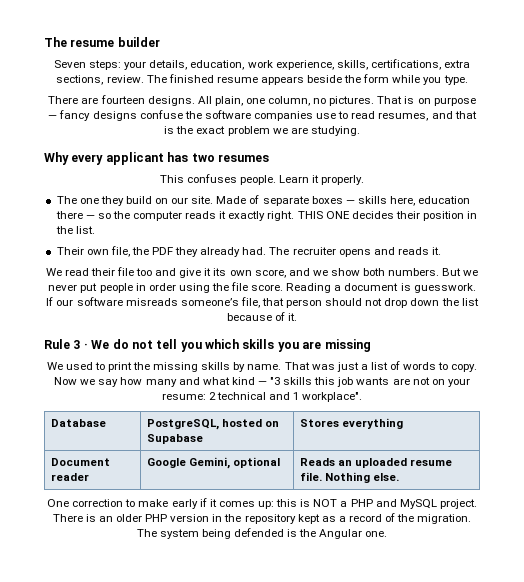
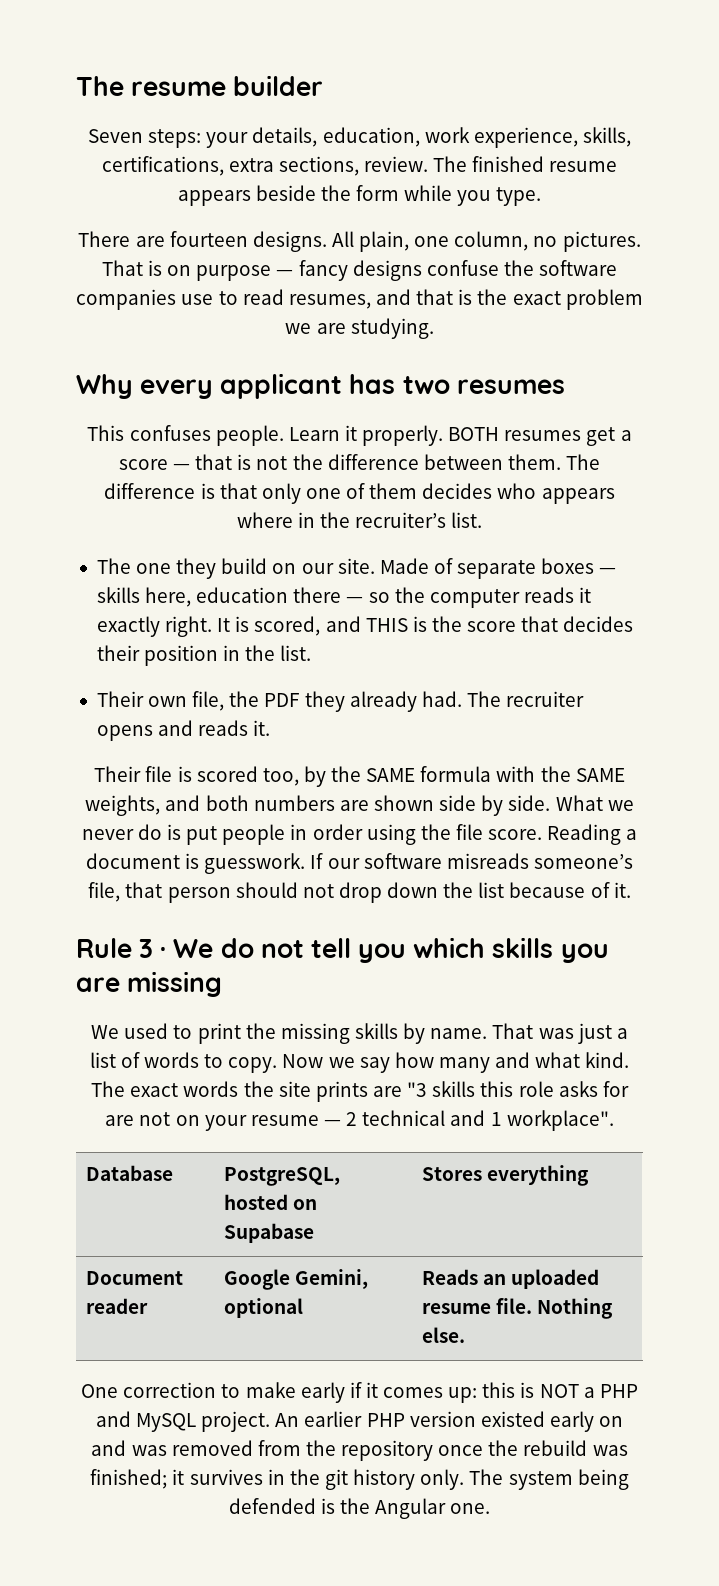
(365, 180) none -> [448,427,632,446] [118,454,601,470] [104,483,615,504] [236,512,483,528] BOTH resumes get a score — that is not the difference between them. The difference is that only one of them decides who appears where in the recruiter’s list.
[297,211,350,219] THIS ONE -> [217,616,559,636] It is scored, and THIS is the score that
[45,267,479,278] [48,284,78,291] We read their file too and give it its own score, and we show both numbers. But we never -> [94,766,625,787] [85,795,634,816] [81,824,181,840] Their file is scored too, by the SAME formula with the SAME weights, and both numbers are shown side by side. What we never do is
[231,377,390,387] kind — "3 skills this job wants -> [585,1052,630,1068] [91,1081,629,1102] kind. The exact words the site prints are "3 skills this role asks for
[161,393,206,400] resume: -> [250,1115,341,1126] resume —
[52,513,472,524] There is an older PHP version in the repository kept as a record of the migration. -> [275,1411,624,1432] [91,1440,628,1461] [90,1469,465,1490] An earlier PHP version existed early on and was removed from the repository once the rebuild was finished; it survives in the git history only.

